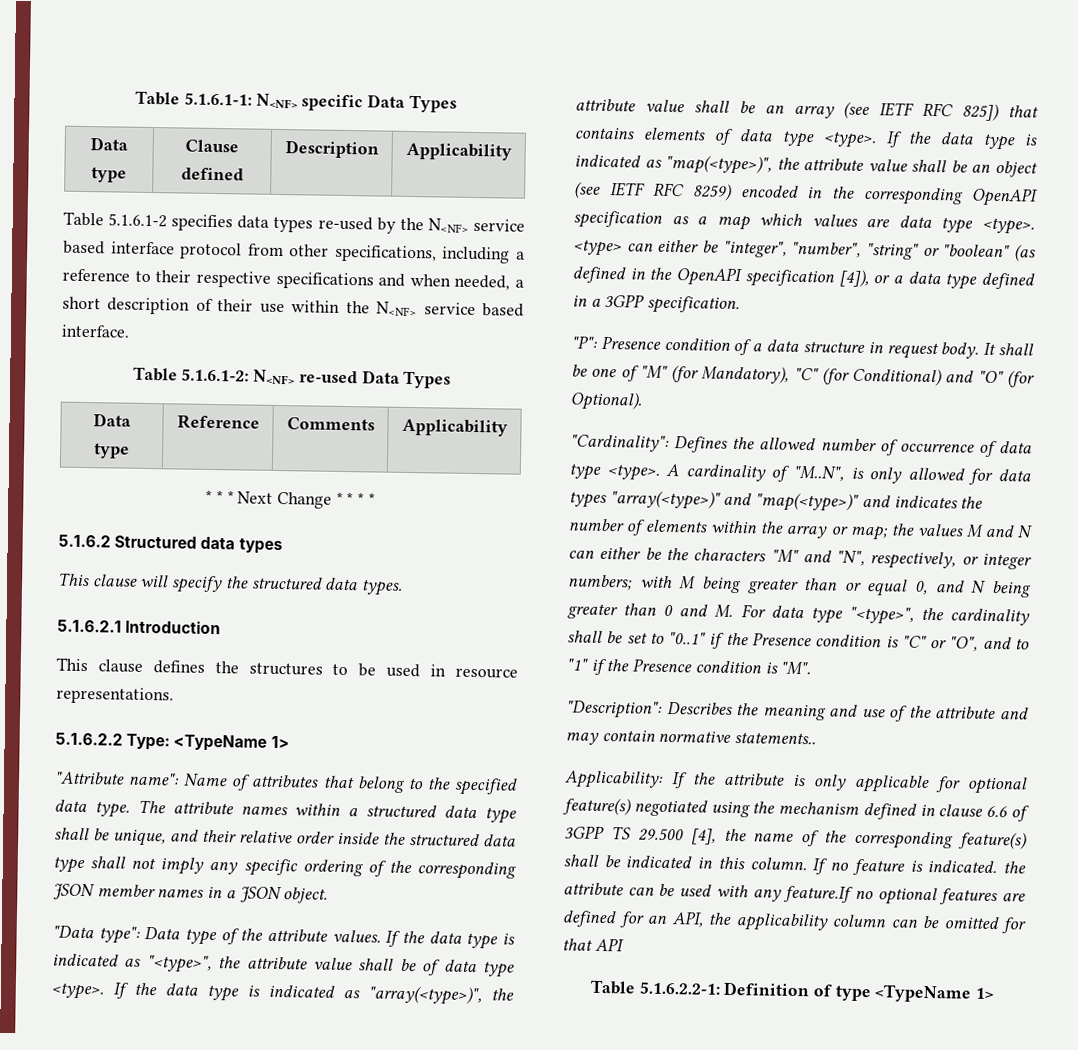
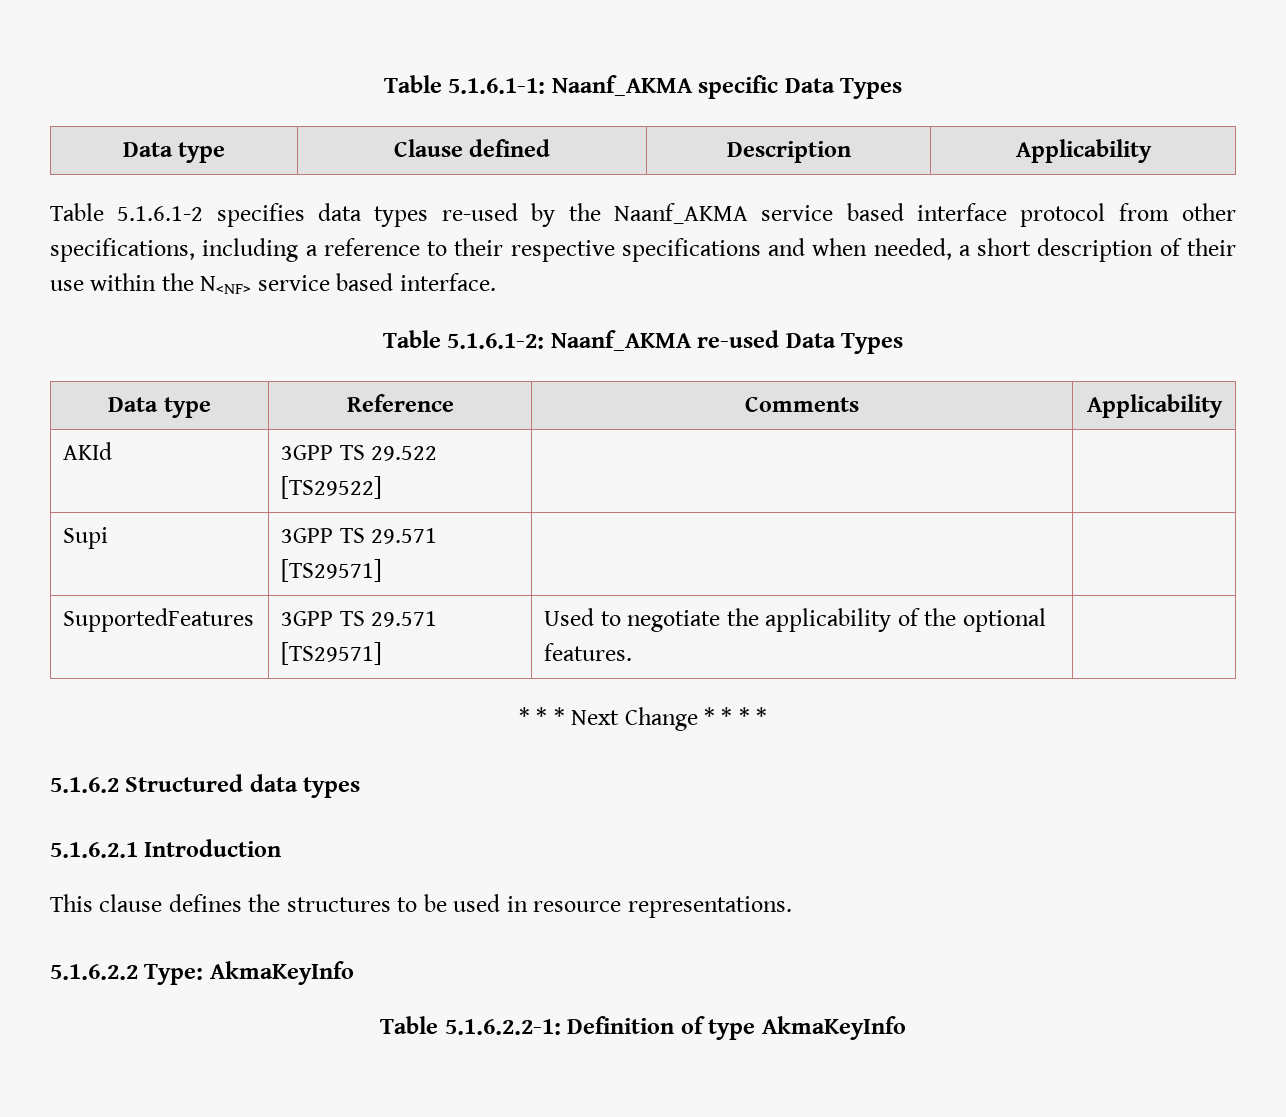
[255,93,298,109] N<NF> -> [551,75,693,96] Naanf_AKMA
[427,218,469,233] N<NF> -> [613,203,748,224] Naanf_AKMA
[253,369,296,385] N<NF> -> [550,330,692,351] Naanf_AKMA
(508, 427) none -> [63,442,113,460] [281,445,438,461] [281,476,383,499] [63,527,109,549] [281,528,438,544] [281,559,383,582] [63,608,255,632] [281,611,438,627] [281,642,383,665] [544,608,1046,632] [544,643,633,661] // AKId | 3GPP TS 29.522 [TS29522] | | // Supi | 3GPP TS 29.571 [TS29571] | | // SupportedFeatures | 3GPP TS 29.571 [TS29571] | Used to negotiate the applicability of the optional features. |
[58,572,404,596] // This clause will specify the structured data types. -> (361, 787) none
[173,734,290,752] [54,771,518,796] [54,799,518,824] [54,827,516,847] [53,856,517,880] [53,883,329,904] [52,925,515,950] [52,953,515,978] [51,982,514,1006] [575,98,1039,122] [574,127,1038,151] [574,154,1038,178] [574,181,1038,207] [573,210,1035,235] [573,239,1036,262] [572,266,1035,290] [572,293,741,315] [571,335,1034,360] [571,364,1035,388] [570,391,643,411] [570,434,1032,458] [569,463,1032,485] [569,490,984,512] [568,518,1033,541] [568,546,1032,570] [568,574,1032,598] [567,603,1030,626] [567,630,1030,652] [566,658,812,676] [566,700,1029,722] [565,729,817,745] [564,770,1028,795] [562,797,1030,822] [564,825,1027,850] [563,854,1027,876] [563,882,1026,906] [562,910,1027,934] [562,937,624,952] <TypeName 1> // "Attribute name": Name of attributes that belong to the specified data type. The attribute names within a structured data type shall be unique, and their relative order inside the structured data type shall not imply any specific ordering of the corresponding JSON member names in a JSON object. // "Data type": Data type of the attribute values. If the data type is indicated as "<type>", the attribute value shall be of data type <type>. If the data type is indicated as "array(<type>)", the attribute value shall be an array (see IETF RFC 825]) that contains elements of data type <type>. If the data type is indicated as "map(<type>)", the attribute value shall be an object (see IETF RFC 8259) encoded in the corresponding OpenAPI specification as a map which values are data type <type>. <type> can either be "integer", "number", "string" or "boolean" (as defined in the OpenAPI specification [4]), or a data type defined in a 3GPP specification. // "P": Presence condition of a data structure in request body. It shall be one of "M" (for Mandatory), "C" (for Conditional) and "O" (for Optional). // "Cardinality": Defines the allowed number of occurrence of data type <type>. A cardinality of "M..N", is only allowed for data types "array(<type>)" and "map(<type>)" and indicates the number of elements within the array or map; the values M and N can either be the characters "M" and "N", respectively, or integer numbers; with M being greater than or equal 0, and N being greater than 0 and M. For data type "<type>", the cardinality shall be set to "0..1" if the Presence condition is "C" or "O", and to "1" if the Presence condition is "M". // "Description": Describes the meaning and use of the attribute and may contain normative statements.. // Applicability: If the attribute is only applicable for optional feature(s) negotiated using the mechanism defined in clause 6.6 of 3GPP TS 29.500 [4], the name of the corresponding feature(s) shall be indicated in this column. If no feature is indicated. the attribute can be used with any feature.If no optional features are defined for an API, the applicability column can be omitted for that API -> [209,961,354,985] AkmaKeyInfo
[874,984,995,1003] <TypeName 1> -> [761,1016,906,1040] AkmaKeyInfo

